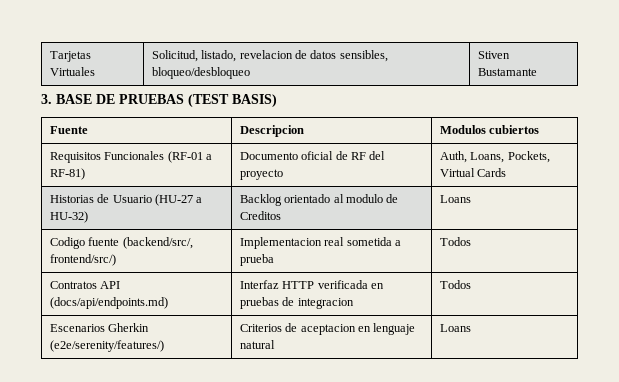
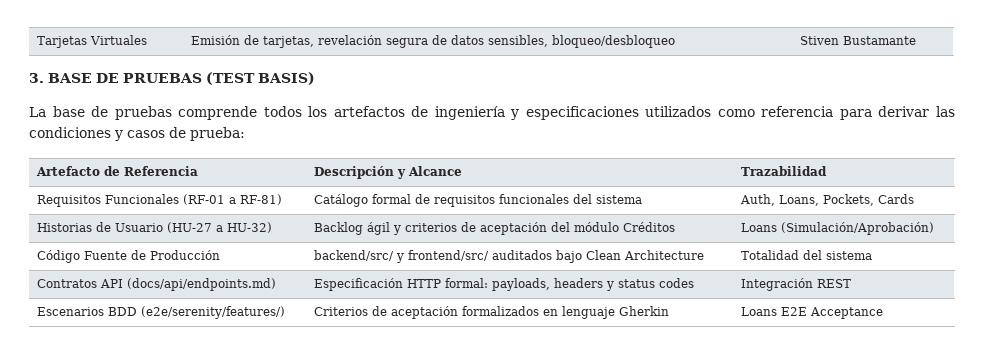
[151,50,293,62] Solicitud, listado, revelacion -> [191,35,429,48] Emisión de tarjetas, revelación segura
[49,126,88,134] [239,125,304,137] [439,125,540,134] // Fuente | Descripcion | Modulos cubiertos -> [29,106,955,120] [29,127,245,141] [36,166,199,176] [314,166,463,179] [741,166,828,176] // La base de pruebas comprende todos los artefactos de ingeniería y especificaciones utilizados como referencia para derivar las condiciones y casos de prueba: // Artefacto de Referencia | Descripción y Alcance | Trazabilidad
[239,151,386,160] [239,169,283,180] Documento oficial de RF del proyecto -> [314,194,643,207] Catálogo formal de requisitos funcionales del sistema
[439,168,475,177] Virtual -> (875, 200) none
[284,194,399,203] [239,211,281,220] [439,195,471,203] [49,237,193,249] [49,254,116,266] [239,237,401,249] [239,254,274,266] [439,237,471,246] [49,281,121,289] [49,297,168,309] [239,280,384,289] [239,297,354,309] [439,280,471,289] orientado al modulo de Creditos | Loans // Codigo fuente (backend/src/, frontend/src/) | Implementacion real sometida a prueba | Todos // Contratos API (docs/api/endpoints.md) | Interfaz HTTP verificada en pruebas de integracion | Todos -> [367,222,676,235] [741,222,935,235] [37,250,221,263] [314,250,705,263] [741,250,873,260] [37,278,277,291] [314,278,695,291] [741,278,852,291] ágil y criterios de aceptación del módulo Créditos | Loans (Simulación/Aprobación) // Código Fuente de Producción | backend/src/ y frontend/src/ auditados bajo Clean Architecture | Totalidad del sistema // Contratos API (docs/api/endpoints.md) | Especificación HTTP formal: payloads, headers y status codes | Integración REST
[108,323,150,332] Gherkin -> [108,307,138,316] BDD
[300,324,356,335] aceptacion -> [391,306,540,319] aceptación formalizados
[239,340,275,349] [439,324,471,332] natural | Loans -> [619,306,670,316] [741,307,884,319] Gherkin | Loans E2E Acceptance

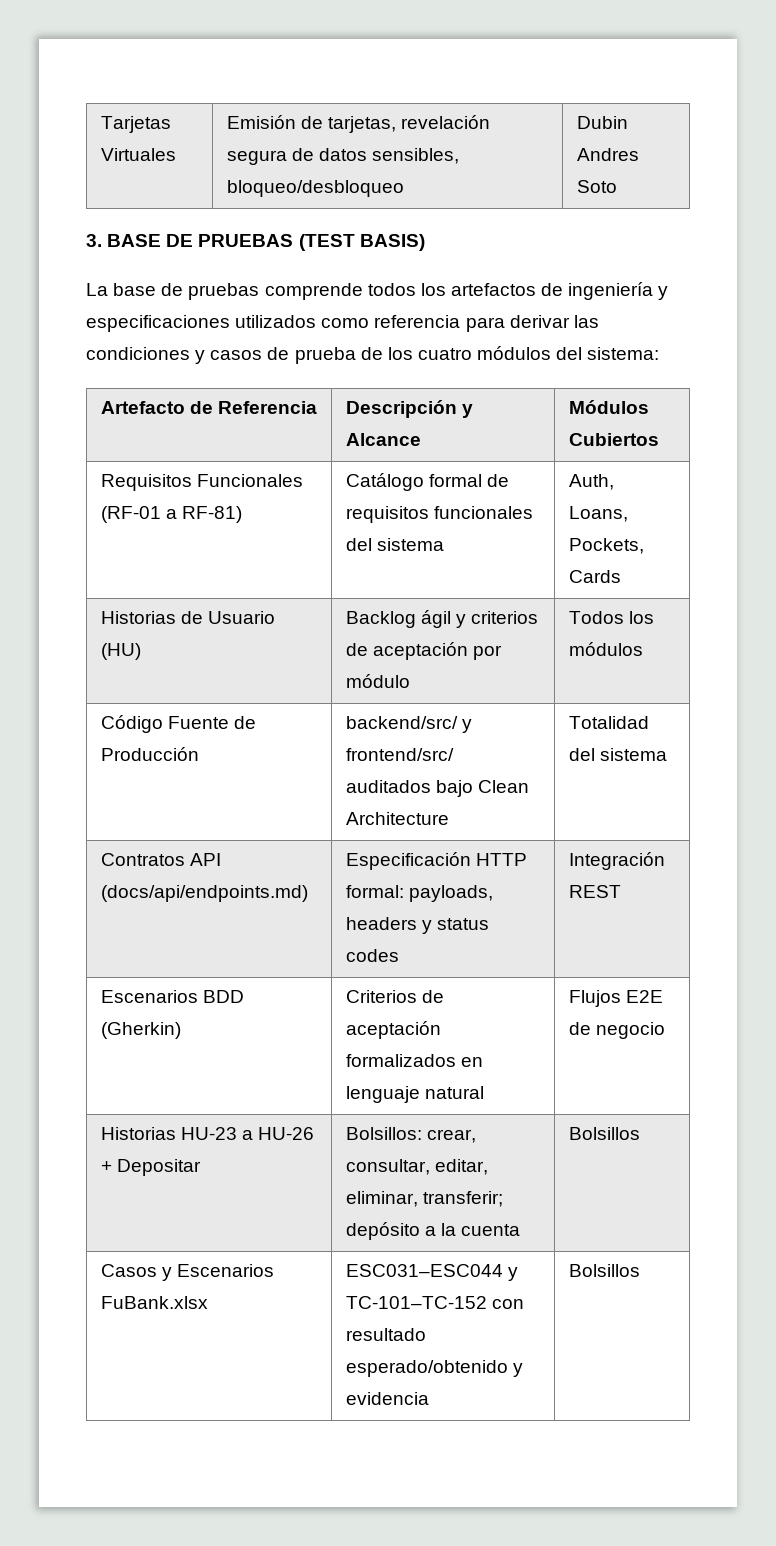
[800,36,917,45] Stiven Bustamante -> [576,116,628,129] [576,148,639,161] [576,180,617,193] Dubin Andres Soto
[190,127,245,141] prueba: -> [294,346,660,364] prueba de los cuatro módulos del sistema:
[741,166,828,176] Trazabilidad -> [568,400,649,414] [568,433,659,446] Módulos Cubiertos
[167,222,273,233] (HU-27 a HU-32) -> [100,643,141,660] (HU)
[551,222,571,232] del -> [472,645,502,660] por
[623,222,676,232] [741,222,935,235] Créditos | Loans (Simulación/Aprobación) -> [568,611,654,624] [568,642,643,656] | Todos los módulos
[141,306,286,319] (e2e/serenity/features/) -> [100,1022,181,1039] (Gherkin)
[619,306,670,316] [741,307,884,319] Gherkin | Loans E2E Acceptance -> [424,1086,484,1099] [568,990,663,1007] [568,1022,665,1039] [100,1127,315,1140] [100,1159,201,1176] [345,1127,476,1143] [345,1159,488,1175] [345,1191,503,1207] [345,1222,521,1240] [568,1127,640,1140] [100,1264,274,1281] [100,1296,208,1309] [345,1264,518,1281] [345,1296,524,1309] [345,1328,426,1341] [345,1360,523,1377] [345,1392,429,1405] [568,1264,640,1277] natural | Flujos E2E de negocio // Historias HU-23 a HU-26 + Depositar | Bolsillos: crear, consultar, editar, eliminar, transferir; depósito a la cuenta | Bolsillos // Casos y Escenarios FuBank.xlsx | ESC031–ESC044 y TC-101–TC-152 con resultado esperado/obtenido y evidencia | Bolsillos

